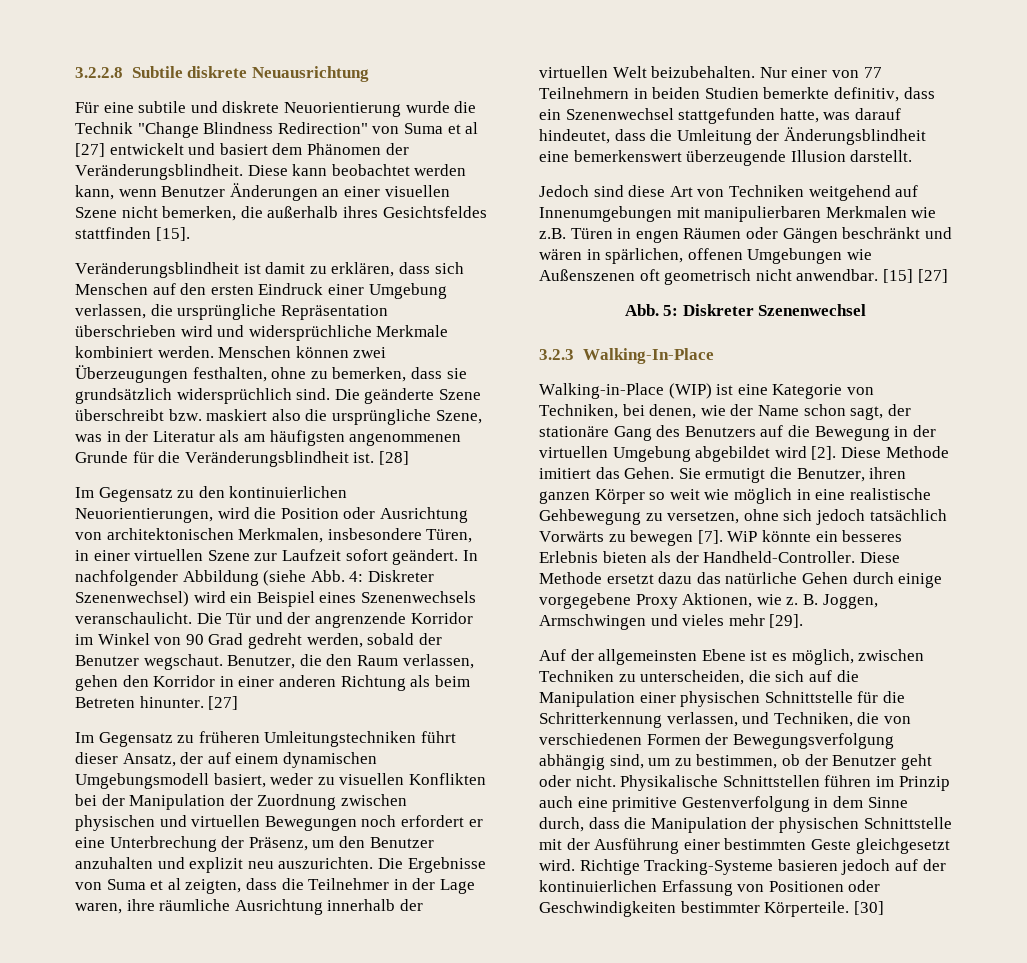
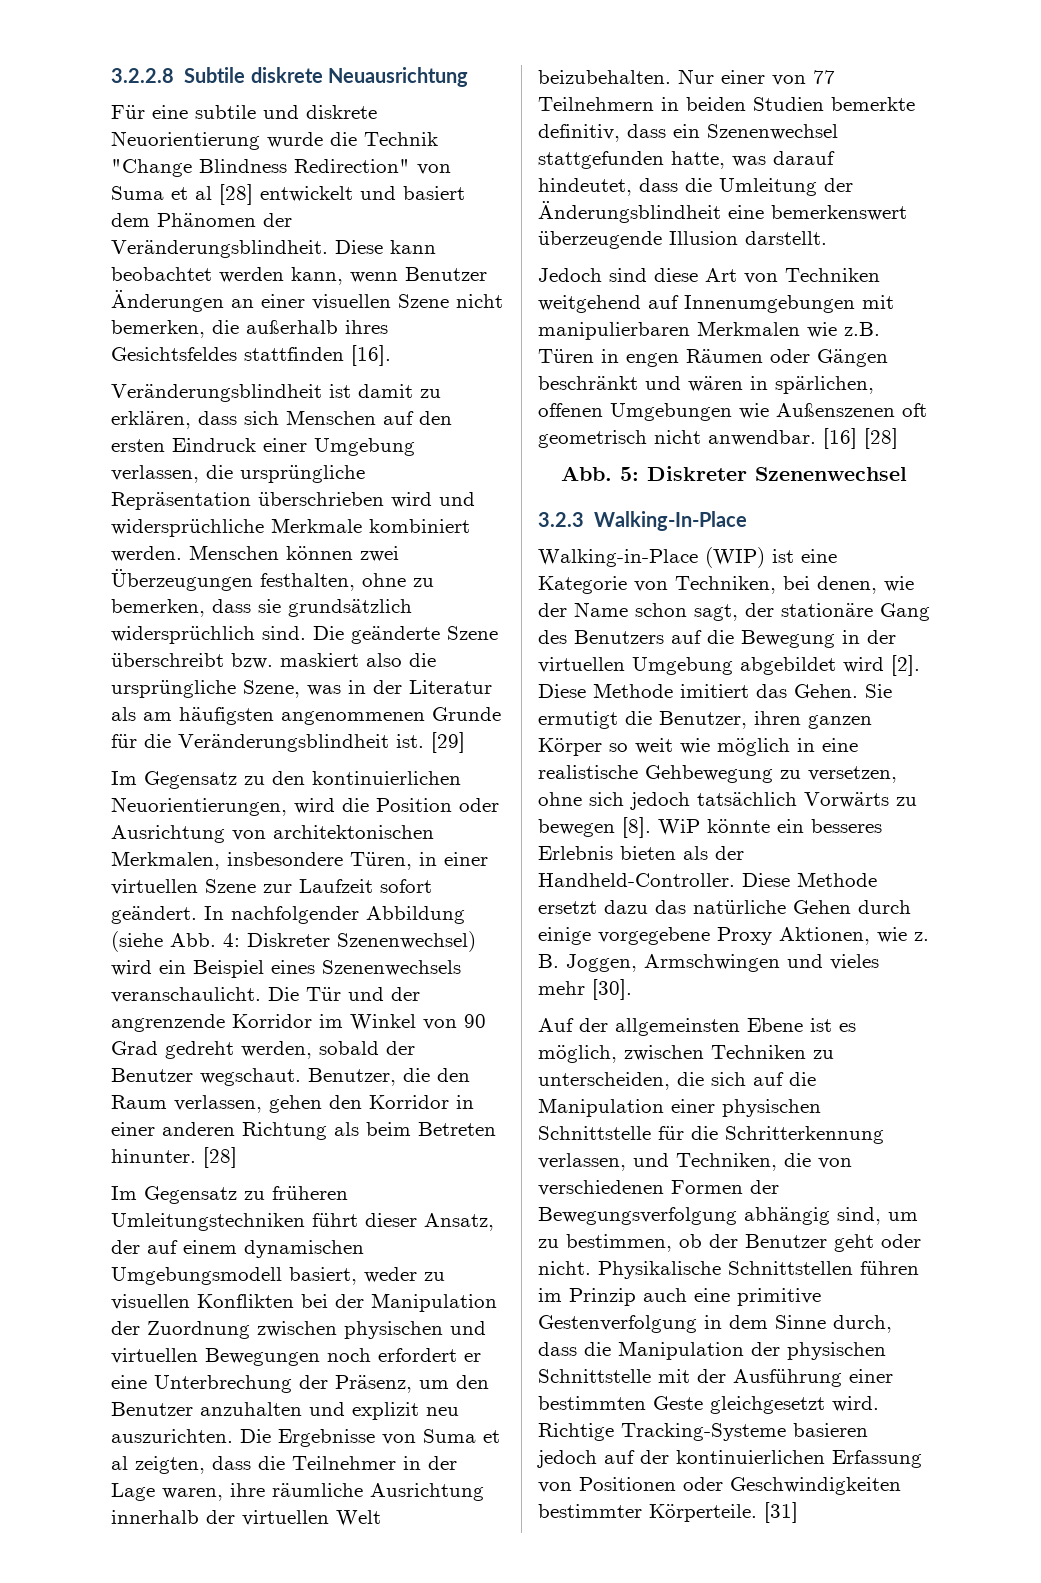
[75,143,105,157] [27] -> [219,184,253,205] [28]
[155,227,190,241] [15]. -> [351,345,391,366] [16].
[378,451,409,465] [28] -> [431,732,465,753] [29]
[208,696,239,710] [27] -> [203,1147,237,1168] [28]
[882,269,948,283] [15] [27] -> [823,428,898,449] [16] [28]
[697,530,723,544] [7]. -> [622,817,651,838] [8].
[769,614,804,628] [29]. -> [592,979,632,1000] [30].
[853,901,884,915] [30] -> [764,1502,798,1523] [31]

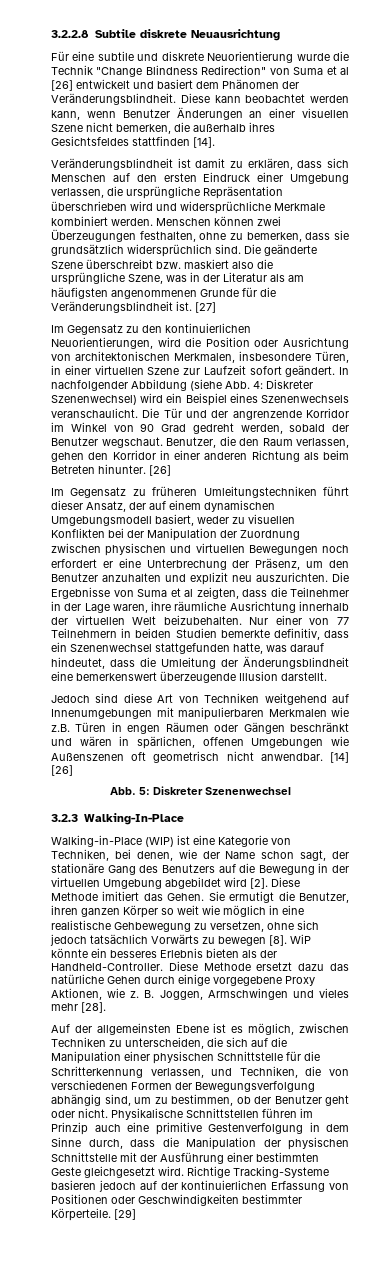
[219,184,253,205] [28] -> [51,80,73,91] [26]
[351,345,391,366] [16]. -> [193,137,215,148] [14].
[431,732,465,753] [29] -> [195,302,216,313] [27]
[203,1147,237,1168] [28] -> [149,465,171,476] [26]
[823,428,898,449] [16] [28] -> [329,752,349,763] [51,765,73,776] [14] [26]
[592,979,632,1000] [30]. -> [81,1002,106,1013] [28].
[764,1502,798,1523] [31] -> [114,1209,136,1220] [29]

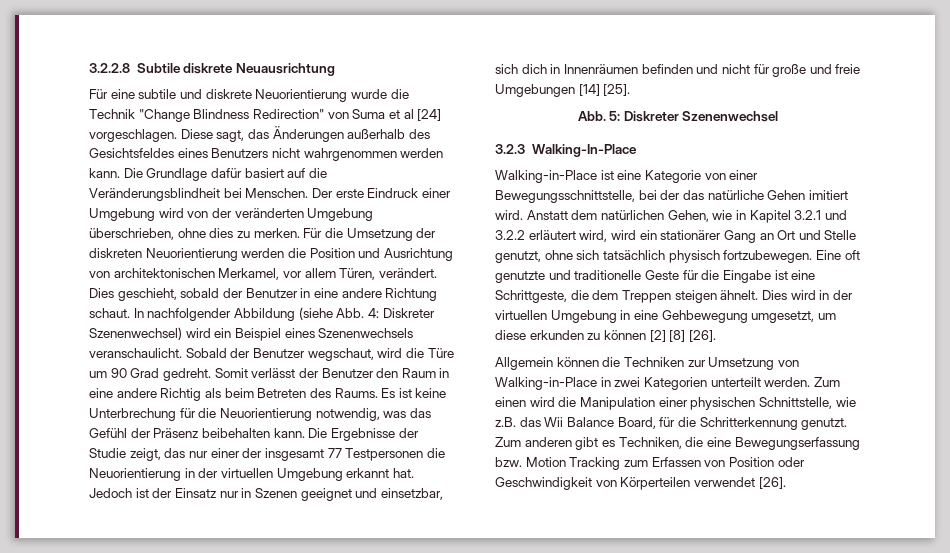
[51,79,299,91] [51,93,349,105] [51,107,349,120] [51,122,275,134] [51,136,215,148] [51,158,349,170] [51,172,349,184] [51,186,283,199] [51,201,325,214] [51,216,281,226] [51,229,349,242] [51,244,317,257] [51,259,273,269] [51,272,304,285] [51,287,276,299] [51,301,216,313] [51,323,251,335] [51,337,181,349] [26] entwickelt und basiert dem Phänomen der Veränderungsblindheit. Diese kann beobachtet werden kann, wenn Benutzer Änderungen an einer visuellen Szene nicht bemerken, die außerhalb ihres Gesichtsfeldes stattfinden [14]. // Veränderungsblindheit ist damit zu erklären, dass sich Menschen auf den ersten Eindruck einer Umgebung verlassen, die ursprüngliche Repräsentation überschrieben wird und widersprüchliche Merkmale kombiniert werden. Menschen können zwei Überzeugungen festhalten, ohne zu bemerken, dass sie grundsätzlich widersprüchlich sind. Die geänderte Szene überschreibt bzw. maskiert also die ursprüngliche Szene, was in der Literatur als am häufigsten angenommenen Grunde für die Veränderungsblindheit ist. [27] // Im Gegensatz zu den kontinuierlichen Neuorientierungen, wird -> [417,109,442,121] [89,126,430,142] [89,148,444,161] [89,168,327,181] [89,188,451,201] [89,208,374,221] [89,228,437,241] [89,248,285,261] [24] vorgeschlagen. Diese sagt, das Änderungen außerhalb des Gesichtsfeldes eines Benutzers nicht wahrgenommen werden kann. Die Grundlage dafür basiert auf die Veränderungsblindheit bei Menschen. Der erste Eindruck einer Umgebung wird von der veränderten Umgebung überschrieben, ohne dies zu merken. Für die Umsetzung der diskreten Neuorientierung werden
[254,339,279,347] oder -> [358,248,381,258] und
[174,351,349,363] [51,365,336,377] Merkmalen, insbesondere Türen, in einer virtuellen Szene zur Laufzeit sofort geändert. -> [218,268,437,280] [89,288,438,301] [89,308,130,318] Merkamel, vor allem Türen, verändert. Dies geschieht, sobald der Benutzer in eine andere Richtung schaut.
[142,408,349,420] [51,422,349,434] [51,436,349,448] [51,450,349,462] [51,464,171,476] [51,486,349,498] [51,500,275,512] [51,514,295,526] [51,528,300,541] [51,543,349,556] [51,558,349,570] [51,572,349,585] [51,587,349,599] [51,601,349,613] [51,615,349,625] [51,628,349,640] [51,642,324,654] [51,656,349,669] [51,671,327,683] [51,693,349,705] [51,707,349,720] [51,722,349,734] [51,736,349,749] [51,751,349,763] [51,765,73,776] Die Tür und der angrenzende Korridor im Winkel von 90 Grad gedreht werden, sobald der Benutzer wegschaut. Benutzer, die den Raum verlassen, gehen den Korridor in einer anderen Richtung als beim Betreten hinunter. [26] // Im Gegensatz zu früheren Umleitungstechniken führt dieser Ansatz, der auf einem dynamischen Umgebungsmodell basiert, weder zu visuellen Konflikten bei der Manipulation der Zuordnung zwischen physischen und virtuellen Bewegungen noch erfordert er eine Unterbrechung der Präsenz, um den Benutzer anzuhalten und explizit neu auszurichten. Die Ergebnisse von Suma et al zeigten, dass die Teilnehmer in der Lage waren, ihre räumliche Ausrichtung innerhalb der virtuellen Welt beizubehalten. Nur einer von 77 Teilnehmern in beiden Studien bemerkte definitiv, dass ein Szenenwechsel stattgefunden hatte, was darauf hindeutet, dass die Umleitung der Änderungsblindheit eine bemerkenswert überzeugende Illusion darstellt. // Jedoch sind diese Art von Techniken weitgehend auf Innenumgebungen mit manipulierbaren Merkmalen wie z.B. Türen in engen Räumen oder Gängen beschränkt und wären in spärlichen, offenen Umgebungen wie Außenszenen oft geometrisch nicht anwendbar. [14] [26] -> [185,348,454,361] [89,368,450,381] [89,388,447,401] [89,408,431,421] [89,428,419,441] [89,448,445,461] [89,468,414,481] [89,488,443,501] [495,64,861,77] [495,84,631,97] Sobald der Benutzer wegschaut, wird die Türe um 90 Grad gedreht. Somit verlässt der Benutzer den Raum in eine andere Richtig als beim Betreten des Raums. Es ist keine Unterbrechung für die Neuorientierung notwendig, was das Gefühl der Präsenz beibehalten kann. Die Ergebnisse der Studie zeigt, das nur einer der insgesamt 77 Testpersonen die Neuorientierung in der virtuellen Umgebung erkannt hat. Jedoch ist der Einsatz nur in Szenen geeignet und einsetzbar, sich dich in Innenräumen befinden und nicht für große und freie Umgebungen [14] [25].
[145,837,174,847] (WIP) -> (597, 176) none
[51,849,349,861] [51,863,349,875] [51,877,300,889] [51,891,349,903] [51,905,304,918] [51,920,319,932] [50,934,311,946] [51,948,277,958] [51,961,350,971] [51,974,315,986] [51,988,349,1000] [51,1002,106,1013] [51,1023,349,1035] [51,1037,287,1049] [51,1051,320,1064] [51,1066,349,1078] [51,1080,315,1092] [51,1094,349,1106] [51,1108,313,1120] [51,1122,349,1135] [51,1137,349,1150] [51,1152,319,1164] [51,1166,329,1178] [51,1180,349,1192] [51,1194,302,1206] [51,1208,136,1221] Techniken, bei denen, wie der Name schon sagt, der stationäre Gang des Benutzers auf die Bewegung in der virtuellen Umgebung abgebildet wird [2]. Diese Methode imitiert das Gehen. Sie ermutigt die Benutzer, ihren ganzen Körper so weit wie möglich in eine realistische Gehbewegung zu versetzen, ohne sich jedoch tatsächlich Vorwärts zu bewegen [8]. WiP könnte ein besseres Erlebnis bieten als der Handheld-Controller. Diese Methode ersetzt dazu das natürliche Gehen durch einige vorgegebene Proxy Aktionen, wie z. B. Joggen, Armschwingen und vieles mehr [28]. // Auf der allgemeinsten Ebene ist es möglich, zwischen Techniken zu unterscheiden, die sich auf die Manipulation einer physischen Schnittstelle für die Schritterkennung verlassen, und Techniken, die von verschiedenen Formen der Bewegungsverfolgung abhängig sind, um zu bestimmen, ob der Benutzer geht oder nicht. Physikalische Schnittstellen führen im Prinzip auch eine primitive Gestenverfolgung in dem Sinne durch, dass die Manipulation der physischen Schnittstelle mit der Ausführung einer bestimmten Geste gleichgesetzt wird. Richtige Tracking-Systeme basieren jedoch auf der kontinuierlichen Erfassung von Positionen oder Geschwindigkeiten bestimmter Körperteile. [29] -> [729,170,759,180] [495,190,848,203] [495,210,847,223] [495,230,857,243] [495,250,860,263] [495,270,816,283] [495,290,853,303] [495,310,836,323] [495,330,716,342] [495,357,799,370] [495,377,840,390] [495,397,856,410] [495,417,848,430] [495,437,860,450] [495,457,805,470] [495,477,786,490] einer Bewegungsschnittstelle, bei der das natürliche Gehen imitiert wird. Anstatt dem natürlichen Gehen, wie in Kapitel 3.2.1 und 3.2.2 erläutert wird, wird ein stationärer Gang an Ort und Stelle genutzt, ohne sich tatsächlich physisch fortzubewegen. Eine oft genutzte und traditionelle Geste für die Eingabe ist eine Schrittgeste, die dem Treppen steigen ähnelt. Dies wird in der virtuellen Umgebung in eine Gehbewegung umgesetzt, um diese erkunden zu können [2] [8] [26]. // Allgemein können die Techniken zur Umsetzung von Walking-in-Place in zwei Kategorien unterteilt werden. Zum einen wird die Manipulation einer physischen Schnittstelle, wie z.B. das Wii Balance Board, für die Schritterkennung genutzt. Zum anderen gibt es Techniken, die eine Bewegungserfassung bzw. Motion Tracking zum Erfassen von Position oder Geschwindigkeit von Körperteilen verwendet [26].

